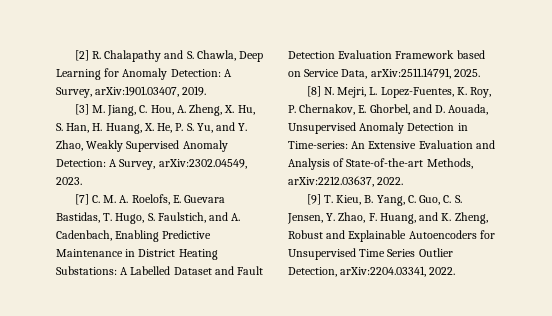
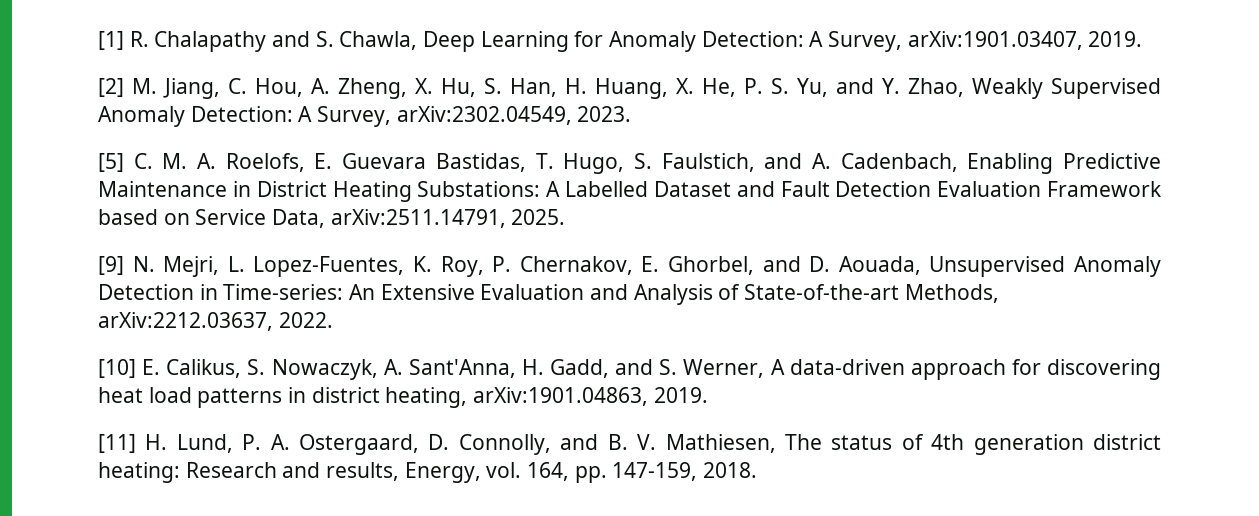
[74,50,89,61] [2] -> [98,31,124,50] [1]
[74,104,89,115] [3] -> [98,78,124,97] [2]
[74,194,89,205] [7] -> [98,153,124,172] [5]
[306,86,321,97] [8] -> [98,256,124,275] [9]
[306,194,462,206] [287,212,488,224] [288,230,495,242] [288,248,453,260] [288,266,456,277] [9] T. Kieu, B. Yang, C. Guo, C. S. Jensen, Y. Zhao, F. Huang, and K. Zheng, Robust and Explainable Autoencoders for Unsupervised Time Series Outlier Detection, arXiv:2204.03341, 2022. -> [98,359,1161,380] [98,387,708,408] [98,434,1161,455] [98,462,758,483] [10] E. Calikus, S. Nowaczyk, A. Sant'Anna, H. Gadd, and S. Werner, A data-driven approach for discovering heat load patterns in district heating, arXiv:1901.04863, 2019. // [11] H. Lund, P. A. Ostergaard, D. Connolly, and B. V. Mathiesen, The status of 4th generation district heating: Research and results, Energy, vol. 164, pp. 147-159, 2018.

